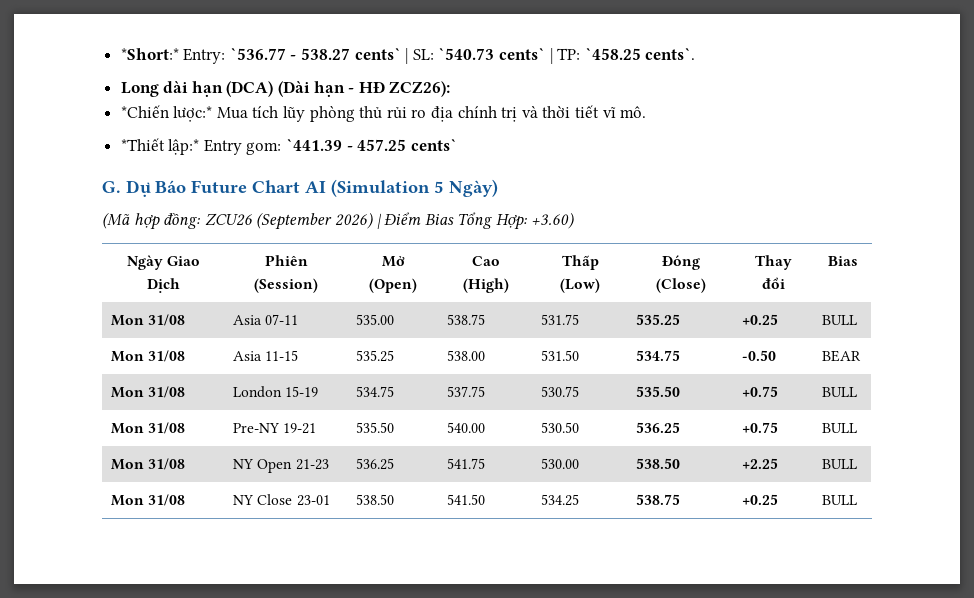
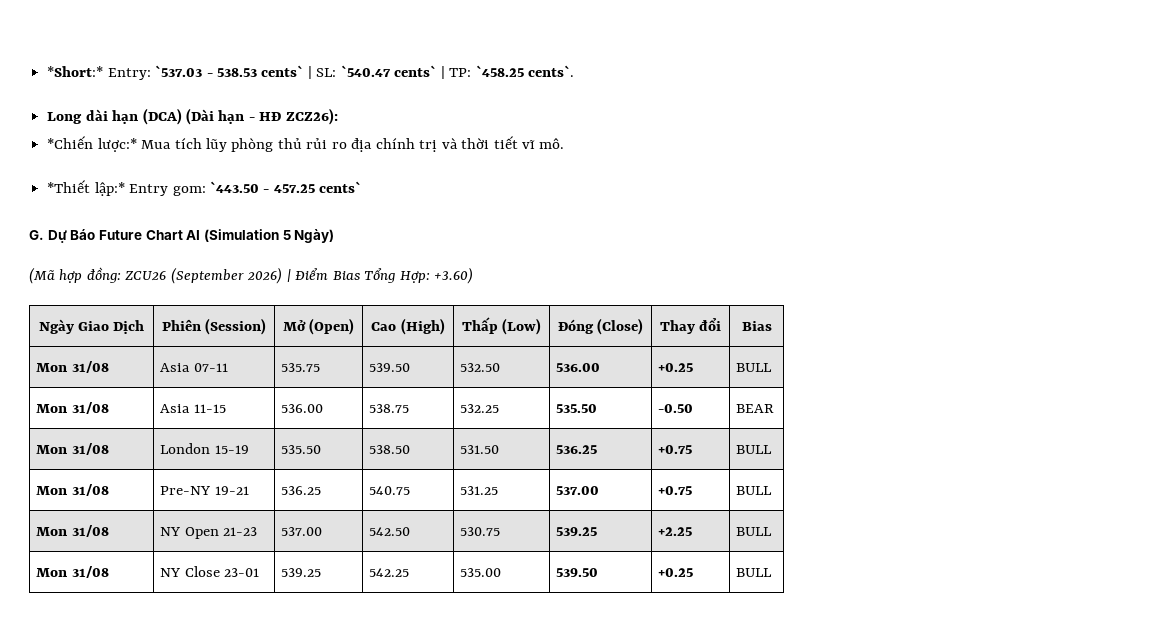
[229,48,351,60] `536.77 - 538.27 -> [155,65,257,77] `537.03 - 538.53
[438,48,495,60] `540.73 -> [340,65,391,77] `540.47
[286,139,343,151] `441.39 -> [209,181,259,193] `443.50
[356,314,395,325] [447,314,486,325] [541,314,580,325] [636,314,681,325] 535.00 | 538.75 | 531.75 | 535.25 -> [281,363,321,372] [369,363,411,372] [460,363,501,372] [556,363,601,372] 535.75 | 539.50 | 532.50 | 536.00
[356,350,395,362] [447,350,486,361] [541,350,580,361] [636,350,681,361] 535.25 | 538.00 | 531.50 | 534.75 -> [281,404,324,413] [369,404,410,413] [460,404,500,413] [556,404,598,413] 536.00 | 538.75 | 532.25 | 535.50
[356,386,395,397] [447,386,486,397] [541,386,580,397] [636,386,681,397] 534.75 | 537.75 | 530.75 | 535.50 -> [281,445,322,454] [369,445,411,454] [460,445,500,454] [556,445,598,454] 535.50 | 538.50 | 531.50 | 536.25
[356,422,395,433] [447,422,486,433] [541,422,580,433] [636,422,681,433] 535.50 | 540.00 | 530.50 | 536.25 -> [281,486,322,495] [369,486,411,495] [460,486,499,495] [556,486,600,495] 536.25 | 540.75 | 531.25 | 537.00
[356,458,395,470] [447,458,486,469] [541,458,580,469] [636,458,681,469] 536.25 | 541.75 | 530.00 | 538.50 -> [281,527,323,536] [369,527,411,536] [460,527,501,536] [556,527,598,536] 537.00 | 542.50 | 530.75 | 539.25
[356,494,395,505] [447,494,486,505] [541,494,580,506] [636,494,681,505] 538.50 | 541.50 | 534.25 | 538.75 -> [281,568,322,577] [369,568,410,577] [460,568,502,577] [556,568,599,577] 539.25 | 542.25 | 535.00 | 539.50

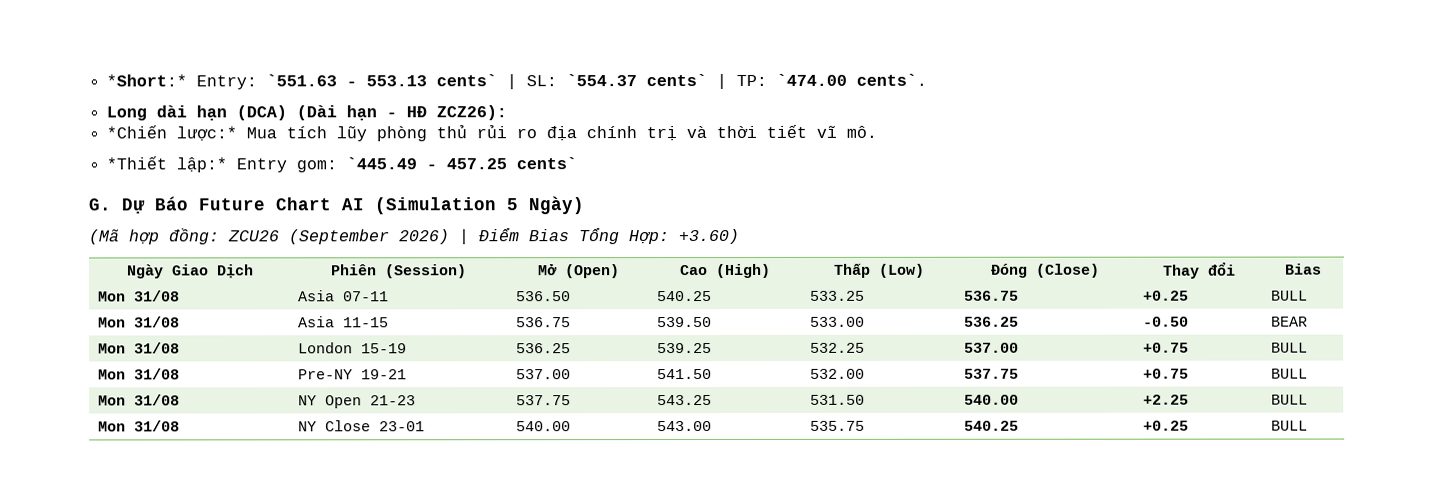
[155,65,257,77] `537.03 - 538.53 -> [266,74,428,87] `551.63 - 553.13
[340,65,391,77] `540.47 -> [566,74,638,87] `554.37
[475,65,524,77] `458.25 -> [776,73,848,86] `474.00
[209,181,259,193] `443.50 -> [346,157,418,170] `445.49
[281,363,321,372] [369,363,411,372] [460,363,501,372] [556,363,601,372] 535.75 | 539.50 | 532.50 | 536.00 -> [516,291,572,302] [657,291,713,302] [810,290,866,301] [964,290,1020,301] 536.50 | 540.25 | 533.25 | 536.75
[281,404,324,413] [369,404,410,413] [460,404,500,413] [556,404,598,413] 536.00 | 538.75 | 532.25 | 535.50 -> [516,317,572,328] [657,317,713,328] [810,316,866,327] [964,316,1020,327] 536.75 | 539.50 | 533.00 | 536.25
[281,445,322,454] [369,445,411,454] [460,445,500,454] [556,445,598,454] 535.50 | 538.50 | 531.50 | 536.25 -> [516,343,572,354] [657,343,713,354] [810,342,866,353] [964,342,1020,353] 536.25 | 539.25 | 532.25 | 537.00
[281,486,322,495] [369,486,411,495] [460,486,499,495] [556,486,600,495] 536.25 | 540.75 | 531.25 | 537.00 -> [516,369,572,380] [657,369,713,380] [810,368,866,379] [964,368,1020,379] 537.00 | 541.50 | 532.00 | 537.75
[281,527,323,536] [369,527,411,536] [460,527,501,536] [556,527,598,536] 537.00 | 542.50 | 530.75 | 539.25 -> [516,395,572,406] [657,395,713,406] [810,394,866,405] [964,394,1020,405] 537.75 | 543.25 | 531.50 | 540.00
[281,568,322,577] [369,568,410,577] [460,568,502,577] [556,568,599,577] 539.25 | 542.25 | 535.00 | 539.50 -> [516,421,572,432] [657,421,713,432] [810,420,866,431] [964,420,1020,431] 540.00 | 543.00 | 535.75 | 540.25

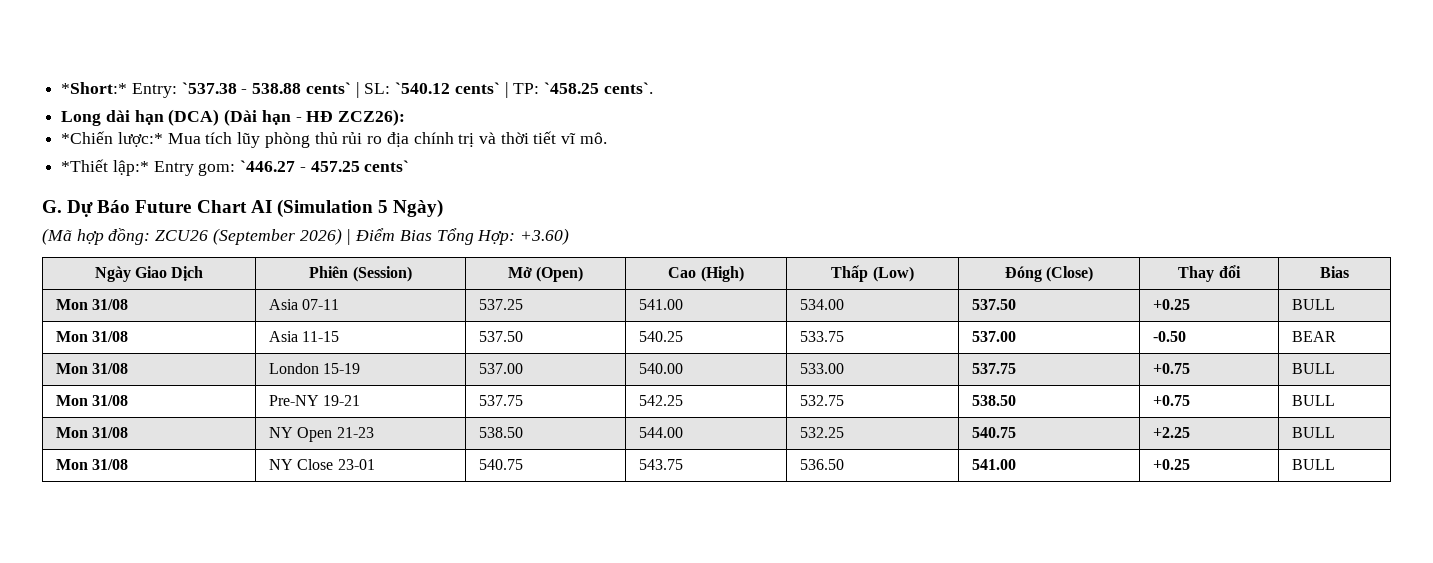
[266,74,428,87] `551.63 - 553.13 -> [181,82,302,94] `537.38 - 538.88
[566,74,638,87] `554.37 -> [395,82,451,94] `540.12
[776,73,848,86] `474.00 -> [543,82,599,94] `458.25
[346,157,418,170] `445.49 -> [240,160,296,172] `446.27
[516,291,572,302] [657,291,713,302] [810,290,866,301] [964,290,1020,301] 536.50 | 540.25 | 533.25 | 536.75 -> [478,299,523,310] [638,299,683,310] [799,299,844,310] [971,299,1016,310] 537.25 | 541.00 | 534.00 | 537.50
[516,317,572,328] [657,317,713,328] [810,316,866,327] [964,316,1020,327] 536.75 | 539.50 | 533.00 | 536.25 -> [478,331,523,342] [638,331,683,342] [799,331,844,342] [971,331,1016,342] 537.50 | 540.25 | 533.75 | 537.00
[516,343,572,354] [657,343,713,354] [810,342,866,353] [964,342,1020,353] 536.25 | 539.25 | 532.25 | 537.00 -> [478,363,523,374] [638,363,683,374] [799,363,844,374] [971,363,1016,374] 537.00 | 540.00 | 533.00 | 537.75
[516,369,572,380] [657,369,713,380] [810,368,866,379] [964,368,1020,379] 537.00 | 541.50 | 532.00 | 537.75 -> [478,395,523,406] [638,395,683,406] [799,395,844,406] [971,395,1016,406] 537.75 | 542.25 | 532.75 | 538.50
[516,395,572,406] [657,395,713,406] [810,394,866,405] [964,394,1020,405] 537.75 | 543.25 | 531.50 | 540.00 -> [478,427,523,438] [638,427,683,438] [799,427,844,438] [971,427,1016,438] 538.50 | 544.00 | 532.25 | 540.75
[516,421,572,432] [657,421,713,432] [810,420,866,431] [964,420,1020,431] 540.00 | 543.00 | 535.75 | 540.25 -> [478,459,523,470] [638,459,683,470] [799,459,844,470] [971,459,1016,470] 540.75 | 543.75 | 536.50 | 541.00

